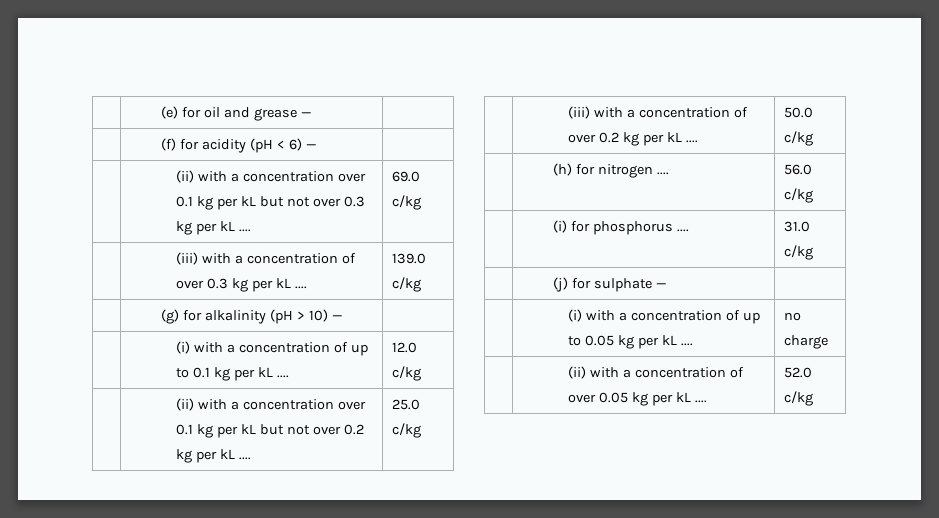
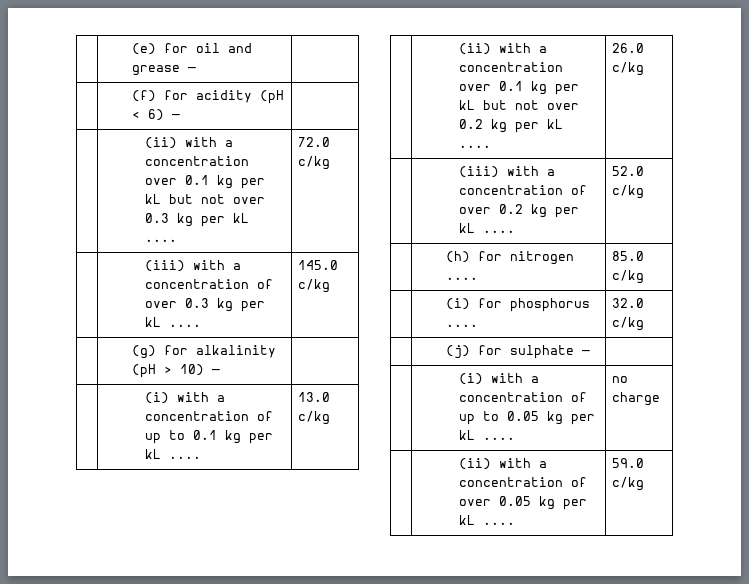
[392,171,421,182] 69.0 -> [298,137,331,147] 72.0
[392,253,427,264] 139.0 -> [298,260,339,270] 145.0
[392,342,418,353] 12.0 -> [298,392,331,402] 13.0
[392,399,421,410] 25.0 -> [612,43,645,53] 26.0
[784,107,814,118] 50.0 -> [612,166,645,176] 52.0
[784,164,813,175] 56.0 -> [612,251,645,261] 85.0
[784,221,811,232] 31.0 -> [612,298,645,308] 32.0
[784,367,813,378] 52.0 -> [612,458,645,468] 59.0

